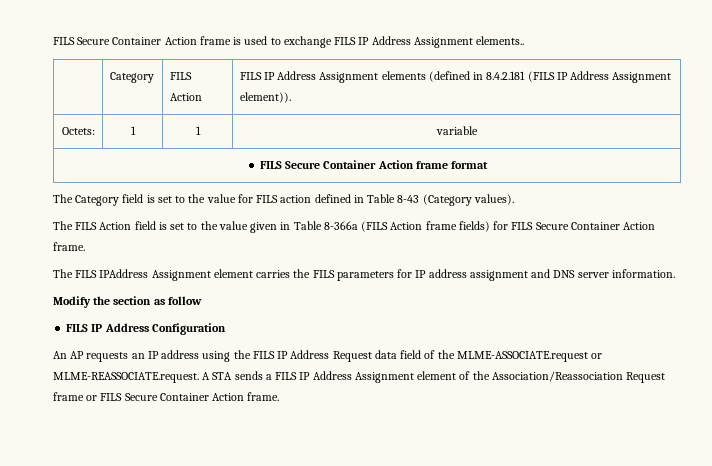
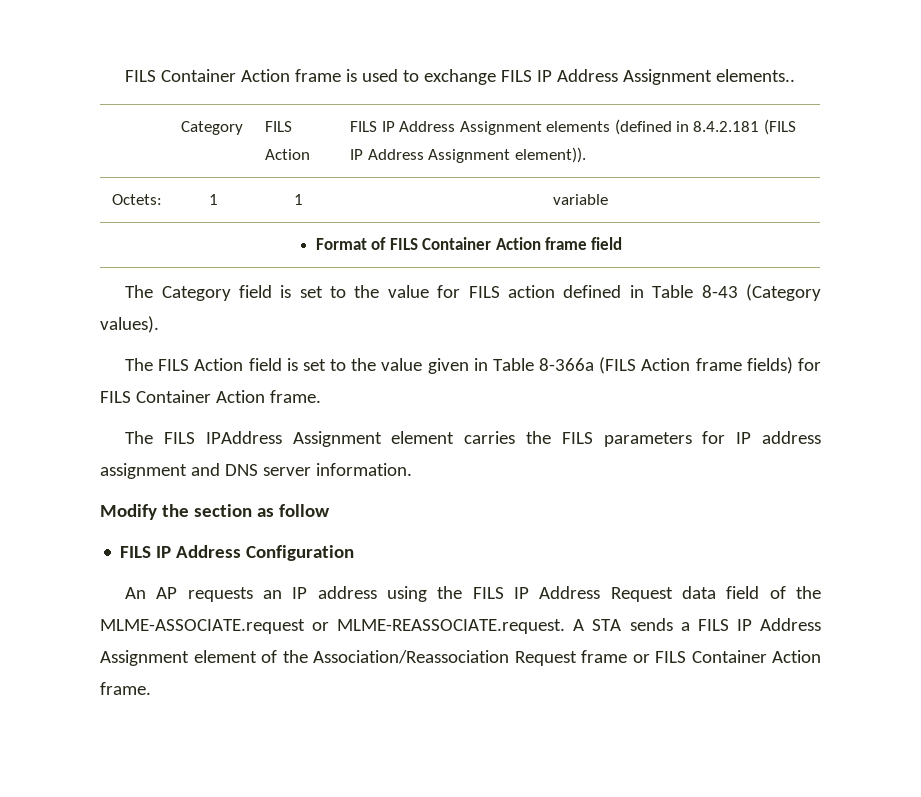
[53,37,111,45] FILS Secure -> [125,70,157,82] FILS
[259,160,489,169] FILS Secure Container Action frame format -> [315,237,623,250] Format of FILS Container Action frame field
[535,222,569,230] Secure -> (131, 397) none
[124,393,158,401] Secure -> (686, 657) none

